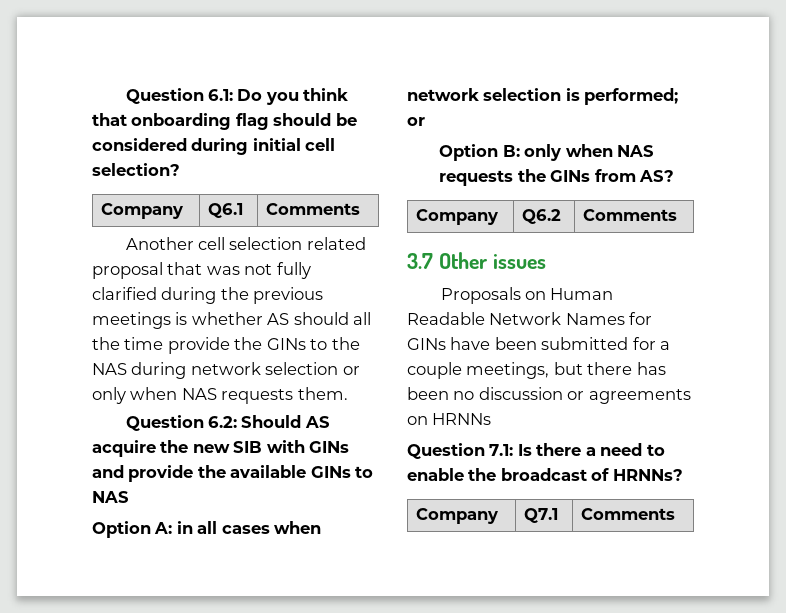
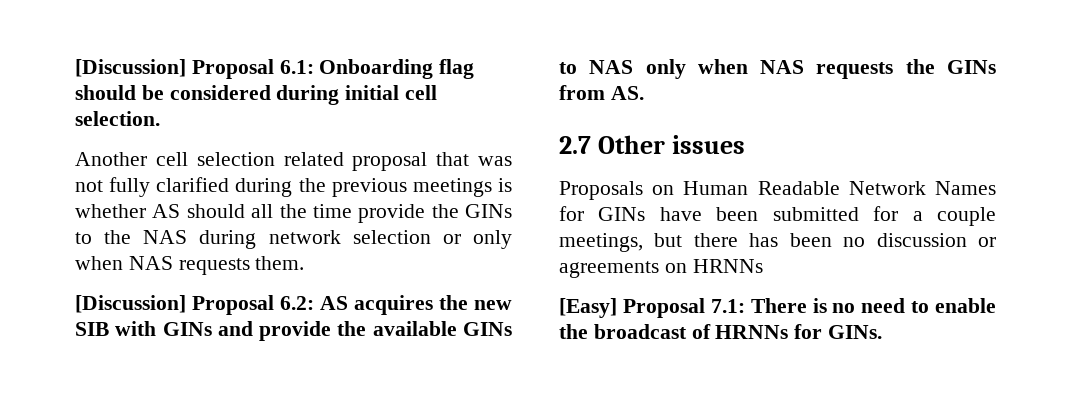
[125,88,349,105] [92,113,232,130] Question 6.1: Do you think that onboarding -> [75,59,434,79] [Discussion] Proposal 6.1: Onboarding
[92,163,180,176] [101,203,184,219] [208,203,244,218] [266,203,361,215] selection? // Company | Q6.1 | Comments -> [75,111,160,126] selection.
[125,415,330,431] [92,440,156,457] Question 6.2: Should AS acquire -> [75,295,433,315] [Discussion] Proposal 6.2: AS acquires
[92,521,322,538] [407,88,679,105] [407,117,425,126] [439,144,520,161] // Option A: in all cases when network selection is performed; or // Option B: -> (634, 67) none
[638,170,674,182] [416,209,499,225] [522,209,562,224] [583,209,678,221] [407,253,433,269] AS? // Company | Q6.2 | Comments // 3.7 -> [610,86,644,100] [559,136,591,154] AS. // 2.7
[407,443,596,459] Question 7.1: Is there a -> [559,298,856,318] [Easy] Proposal 7.1: There is no
[612,469,683,481] [416,508,499,524] [524,508,559,523] [581,508,676,520] HRNNs? // Company | Q7.1 | Comments -> [715,324,883,339] HRNNs for GINs.

